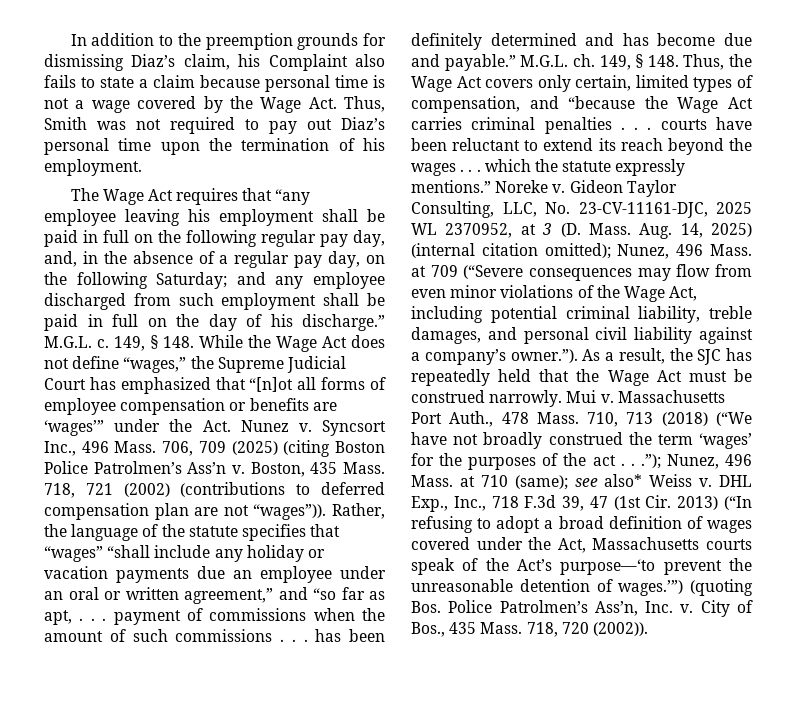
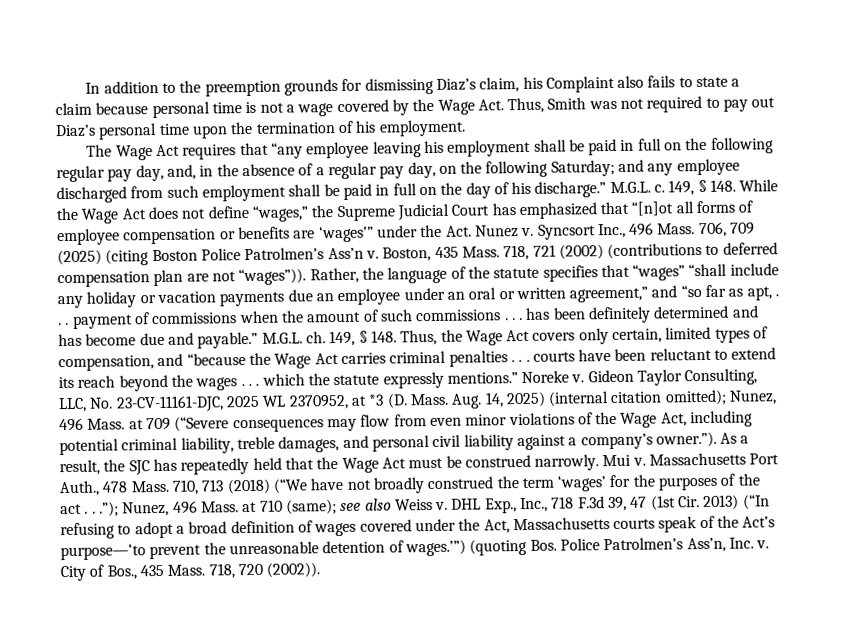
[542,223,553,235] 3 -> [368,394,385,406] *3
[604,474,643,487] also* -> [364,498,392,511] also

